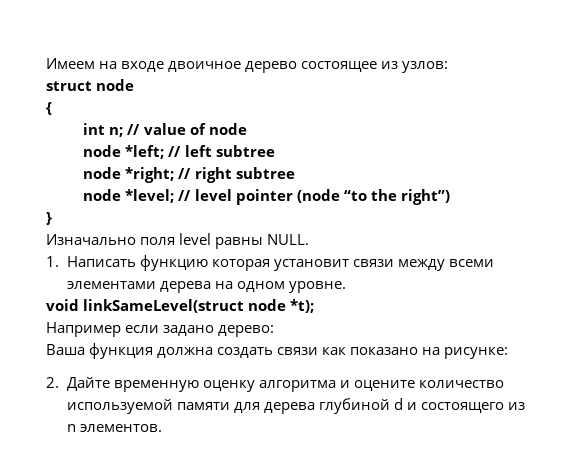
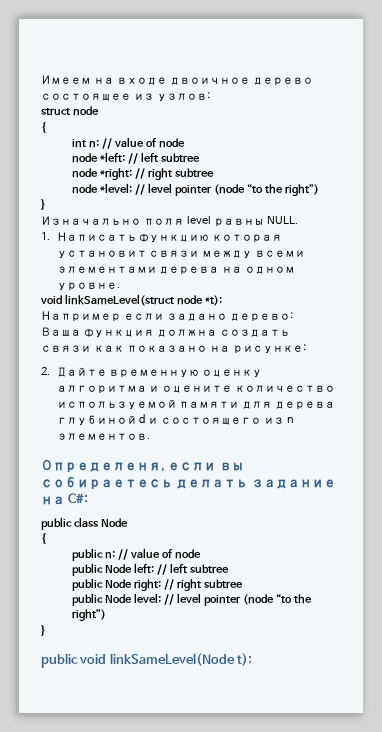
(162, 428) none -> [41,459,244,473] [41,476,336,490] [41,493,89,505] [41,517,128,530] [41,533,46,544] [72,548,201,561] [72,563,229,576] [72,578,243,591] [72,593,312,606] [72,609,107,621] [41,625,46,636] [41,653,253,668] // Определеня, если вы собираетесь делать задание на C#: // public class Node // { // public n; // value of node // public Node left; // left subtree // public Node right; // right subtree // public Node level; // level pointer (node “to the right”) // } // public void linkSameLevel(Node t);

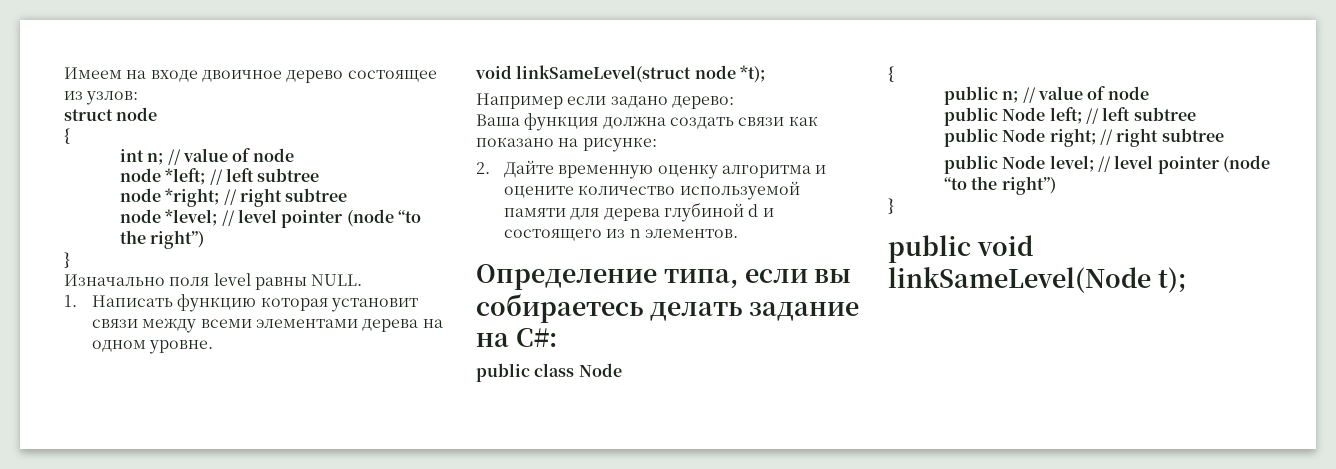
[41,459,165,473] Определеня, -> [476,264,738,290] Определение типа,

